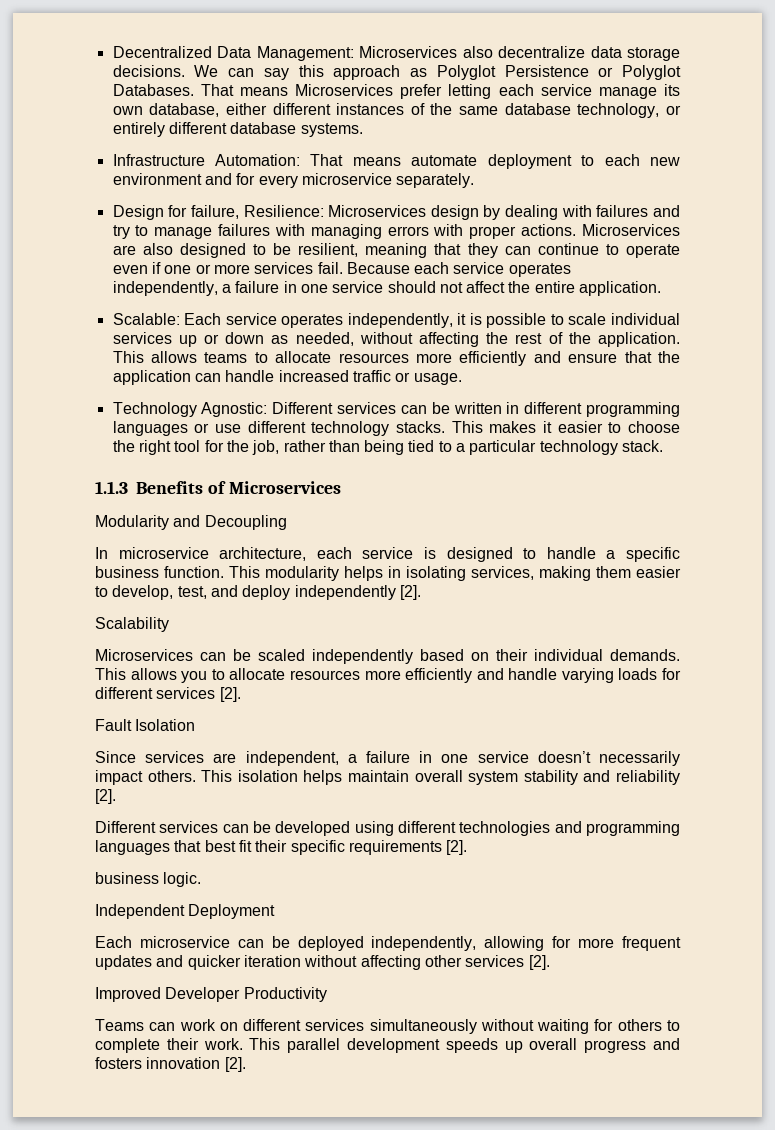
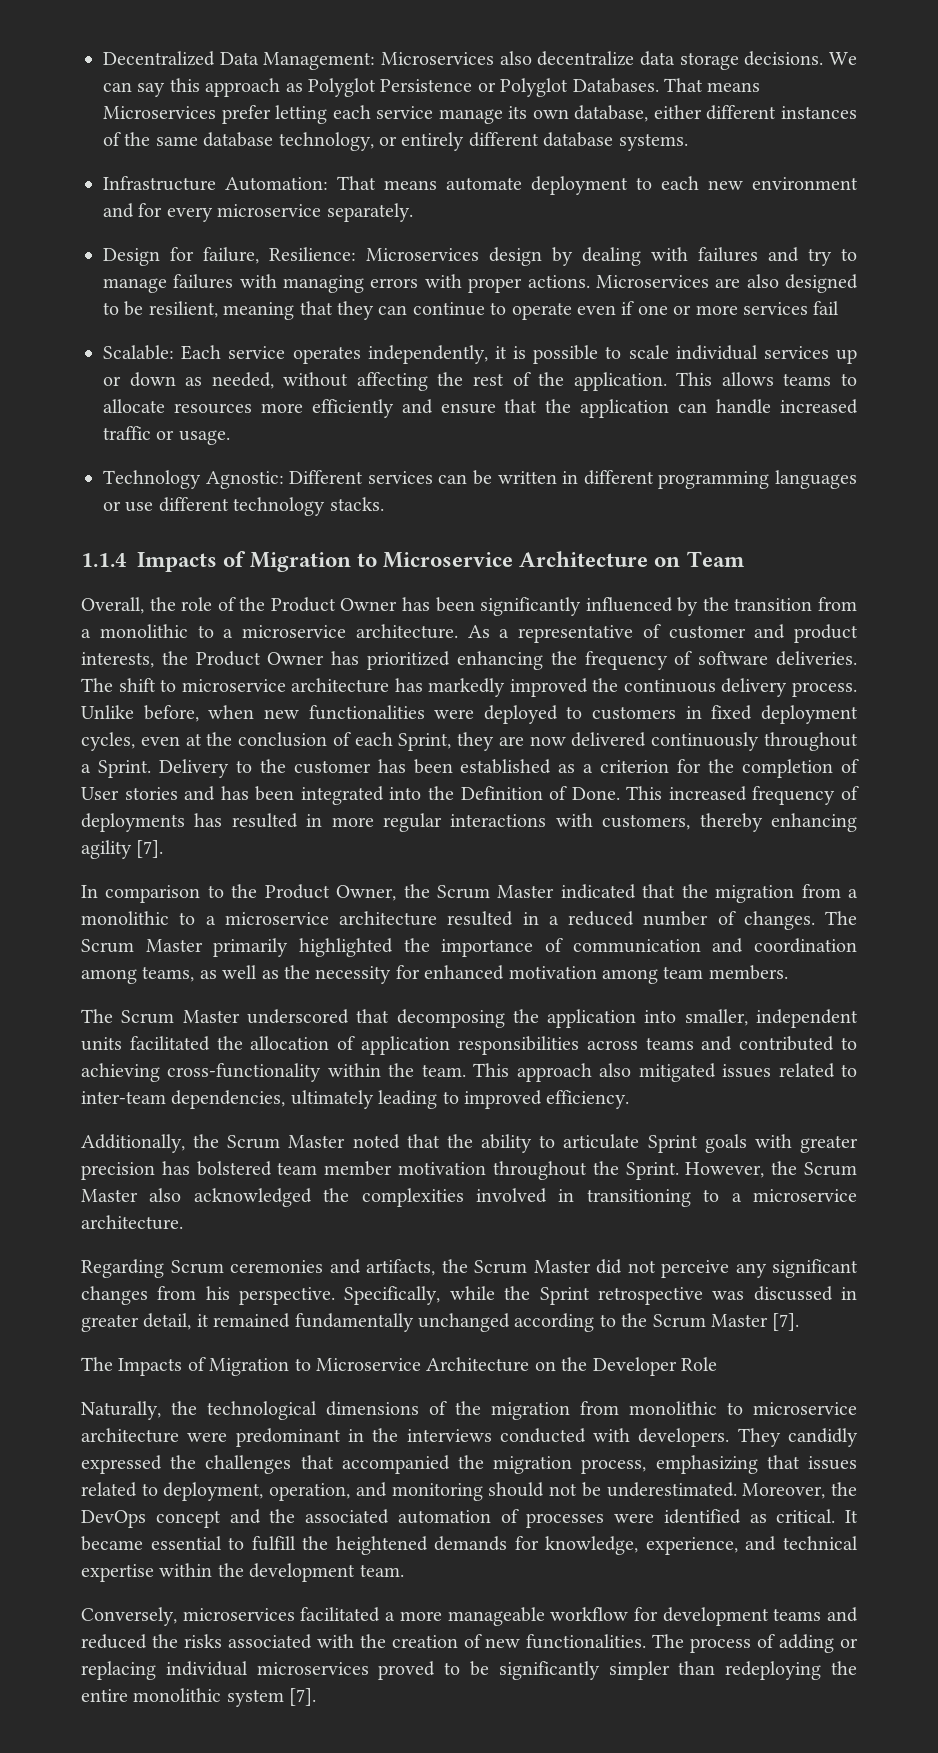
[317,262,571,277] [112,281,662,296] fail. Because each service operates independently, a failure in one service should not affect the entire application. -> [813,301,840,315] fail
[451,421,680,433] [112,440,664,455] [95,481,341,494] [95,515,287,530] [95,547,681,562] [95,566,681,581] [95,585,421,600] [95,617,169,632] [95,649,680,664] [95,668,681,683] [95,687,241,702] [95,719,196,731] [95,751,680,766] [95,770,681,785] [95,789,116,804] [95,821,680,836] [95,840,468,855] [95,872,202,887] [95,904,276,919] [95,936,682,951] [95,955,550,970] [95,987,327,1002] [95,1019,680,1034] [95,1038,680,1053] [95,1057,246,1072] This makes it easier to choose the right tool for the job, rather than being tied to a particular technology stack. // 1.1.3 Benefits of Microservices // Modularity and Decoupling // In microservice architecture, each service is designed to handle a specific business function. This modularity helps in isolating services, making them easier to develop, test, and deploy independently [2]. // Scalability // Microservices can be scaled independently based on their individual demands. This allows you to allocate resources more efficiently and handle varying loads for different services [2]. // Fault Isolation // Since services are independent, a failure in one service doesn’t necessarily impact others. This isolation helps maintain overall system stability and reliability [2]. // Different services can be developed using different technologies and programming languages that best fit their specific requirements [2]. // business logic. // Independent Deployment // Each microservice can be deployed independently, allowing for more frequent updates and quicker iteration without affecting other services [2]. // Improved Developer Productivity // Teams can work on different services simultaneously without waiting for others to complete their work. This parallel development speeds up overall progress and fosters innovation [2]. -> [81,551,745,572] [81,597,857,616] [81,624,858,643] [81,651,858,670] [81,678,857,697] [81,705,858,724] [81,732,858,751] [81,759,859,778] [81,786,859,805] [81,813,857,832] [81,840,164,859] [81,884,859,903] [81,911,857,930] [81,938,857,957] [81,965,788,984] [81,1009,858,1028] [81,1036,858,1055] [81,1063,858,1082] [81,1090,630,1109] [81,1134,858,1153] [81,1161,858,1180] [81,1188,857,1207] [81,1215,183,1230] [81,1259,858,1278] [81,1286,858,1305] [81,1313,800,1332] [81,1357,717,1376] [81,1401,857,1420] [81,1428,858,1447] [81,1455,858,1474] [81,1482,858,1501] [81,1509,858,1528] [81,1536,858,1555] [81,1563,404,1582] [81,1607,859,1626] [81,1634,859,1653] [81,1661,857,1680] [81,1688,317,1707] // 1.1.4 Impacts of Migration to Microservice Architecture on Team // Overall, the role of the Product Owner has been significantly influenced by the transition from a monolithic to a microservice architecture. As a representative of customer and product interests, the Product Owner has prioritized enhancing the frequency of software deliveries. The shift to microservice architecture has markedly improved the continuous delivery process. Unlike before, when new functionalities were deployed to customers in fixed deployment cycles, even at the conclusion of each Sprint, they are now delivered continuously throughout a Sprint. Delivery to the customer has been established as a criterion for the completion of User stories and has been integrated into the Definition of Done. This increased frequency of deployments has resulted in more regular interactions with customers, thereby enhancing agility [7]. // In comparison to the Product Owner, the Scrum Master indicated that the migration from a monolithic to a microservice architecture resulted in a reduced number of changes. The Scrum Master primarily highlighted the importance of communication and coordination among teams, as well as the necessity for enhanced motivation among team members. // The Scrum Master underscored that decomposing the application into smaller, independent units facilitated the allocation of application responsibilities across teams and contributed to achieving cross-functionality within the team. This approach also mitigated issues related to inter-team dependencies, ultimately leading to improved efficiency. // Additionally, the Scrum Master noted that the ability to articulate Sprint goals with greater precision has bolstered team member motivation throughout the Sprint. However, the Scrum Master also acknowledged the complexities involved in transitioning to a microservice architecture. // Regarding Scrum ceremonies and artifacts, the Scrum Master did not perceive any significant changes from his perspective. Specifically, while the Sprint retrospective was discussed in greater detail, it remained fundamentally unchanged according to the Scrum Master [7]. // The Impacts of Migration to Microservice Architecture on the Developer Role // Naturally, the technological dimensions of the migration from monolithic to microservice architecture were predominant in the interviews conducted with developers. They candidly expressed the challenges that accompanied the migration process, emphasizing that issues related to deployment, operation, and monitoring should not be underestimated. Moreover, the DevOps concept and the associated automation of processes were identified as critical. It became essential to fulfill the heightened demands for knowledge, experience, and technical expertise within the development team. // Conversely, microservices facilitated a more manageable workflow for development teams and reduced the risks associated with the creation of new functionalities. The process of adding or replacing individual microservices proved to be significantly simpler than redeploying the entire monolithic system [7].

